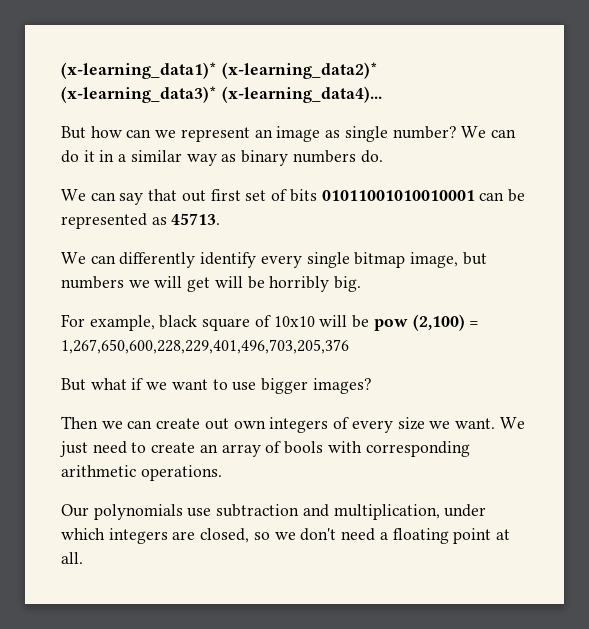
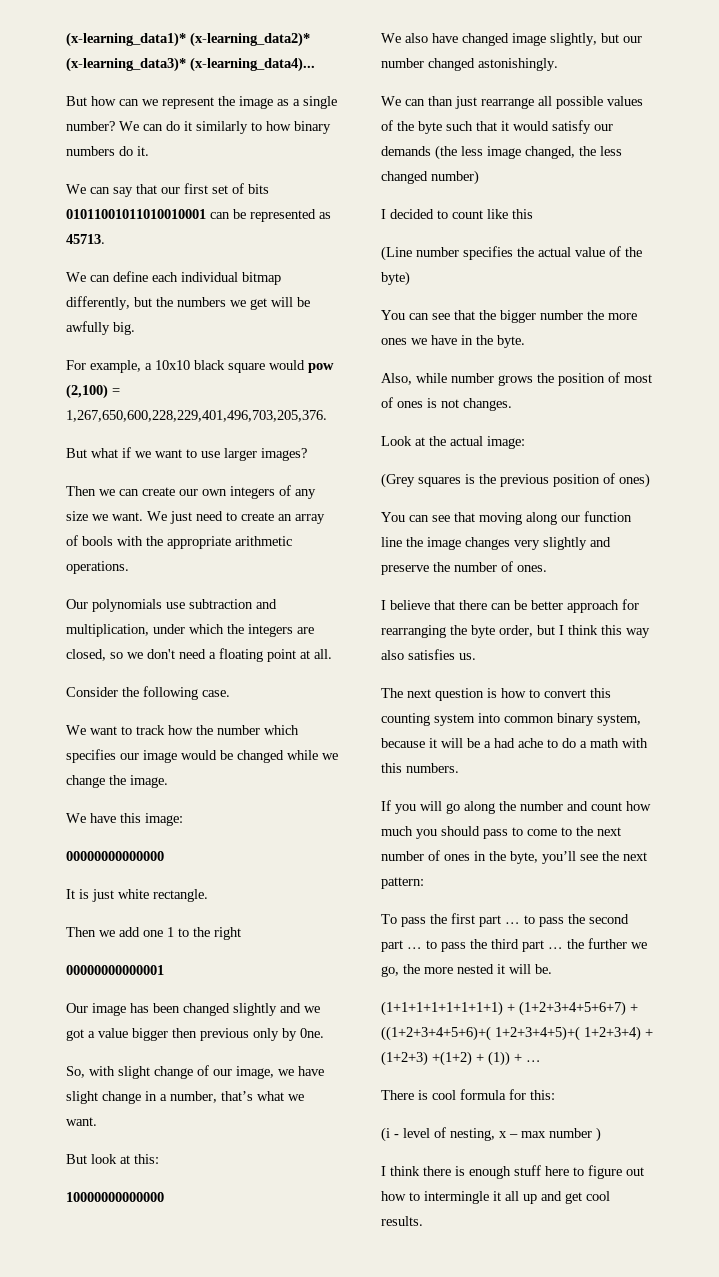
[254,129,273,138] an -> [218,96,235,106] the
(341, 134) none -> [293,99,300,106] a
[99,150,383,166] in a similar way as binary numbers do. -> [196,121,331,134] [66,146,149,156] similarly to how binary numbers do it.
[181,190,206,202] out -> [161,187,180,194] our
[321,190,475,201] 01011001010010001 -> [66,209,206,219] 01011001011010010001
[119,252,487,268] differently identify every single bitmap image, but -> [113,271,281,285] [66,296,173,310] define each individual bitmap differently, but the
[154,276,183,288] will -> (246, 303) none
[269,276,330,292] horribly -> [66,321,110,335] awfully
[159,315,370,331] black square of 10x10 will be -> [145,360,305,373] a 10x10 black square would
[61,339,349,354] 1,267,650,600,228,229,401,496,703,205,376 -> [66,410,327,422] 1,267,650,600,228,229,401,496,703,205,376.
[261,378,309,394] bigger -> [224,448,257,461] larger
[204,418,229,430] out -> [179,489,198,496] our
[351,420,393,433] every -> [295,489,316,499] any
[365,441,470,457] corresponding -> [146,536,231,549] the appropriate
(105, 534) none -> [227,624,244,634] the
(83, 558) none -> [66,686,230,700] [66,725,299,735] [66,749,338,763] [66,775,168,788] [66,813,183,826] [66,851,164,861] [66,889,208,902] [66,927,241,940] [66,965,164,975] [66,1003,320,1016] [66,1028,324,1041] [66,1065,324,1079] [66,1091,304,1104] [66,1117,97,1126] [66,1154,159,1164] [66,1192,164,1202] [381,33,642,46] [381,58,558,71] [381,96,643,109] [381,120,613,134] [381,145,622,160] [381,170,479,185] [381,209,533,219] [381,246,642,261] [381,271,410,286] [381,310,637,323] [381,335,525,348] [381,372,652,386] [381,397,512,411] [381,436,525,449] [381,473,650,488] [381,511,632,525] [381,537,611,550] [381,561,547,575] [381,599,639,613] [381,625,650,638] [381,649,476,660] [381,688,611,701] [381,713,641,726] [381,738,648,748] [381,763,459,773] [381,800,651,814] [381,826,621,839] [381,850,647,864] [381,877,424,889] [381,913,629,927] [381,938,647,952] [381,964,552,977] [381,1001,638,1016] [381,1026,653,1041] [381,1051,541,1066] [381,1089,555,1100] [381,1127,601,1142] [381,1165,644,1179] [381,1191,610,1204] [381,1216,423,1226] // Consider the following case. // We want to track how the number which specifies our image would be changed while we change the image. // We have this image: // 00000000000000 // It is just white rectangle. // Then we add one 1 to the right // 00000000000001 // Our image has been changed slightly and we got a value bigger then previous only by 0ne. // So, with slight change of our image, we have slight change in a number, that’s what we want. // But look at this: // 10000000000000 // We also have changed image slightly, but our number changed astonishingly. // We can than just rearrange all possible values of the byte such that it would satisfy our demands (the less image changed, the less changed number) // I decided to count like this // (Line number specifies the actual value of the byte) // You can see that the bigger number the more ones we have in the byte. // Also, while number grows the position of most of ones is not changes. // Look at the actual image: // (Grey squares is the previous position of ones) // You can see that moving along our function line the image changes very slightly and preserve the number of ones. // I believe that there can be better approach for rearranging the byte order, but I think this way also satisfies us. // The next question is how to convert this counting system into common binary system, because it will be a had ache to do a math with this numbers. // If you will go along the number and count how much you should pass to come to the next number of ones in the byte, you’ll see the next pattern: // To pass the first part … to pass the second part … to pass the third part … the further we go, the more nested it will be. // (1+1+1+1+1+1+1+1) + (1+2+3+4+5+6+7) + ((1+2+3+4+5+6)+( 1+2+3+4+5)+( 1+2+3+4) + (1+2+3) +(1+2) + (1)) + … // There is cool formula for this: // (i - level of nesting, x – max number ) // I think there is enough stuff here to figure out how to intermingle it all up and get cool results.

